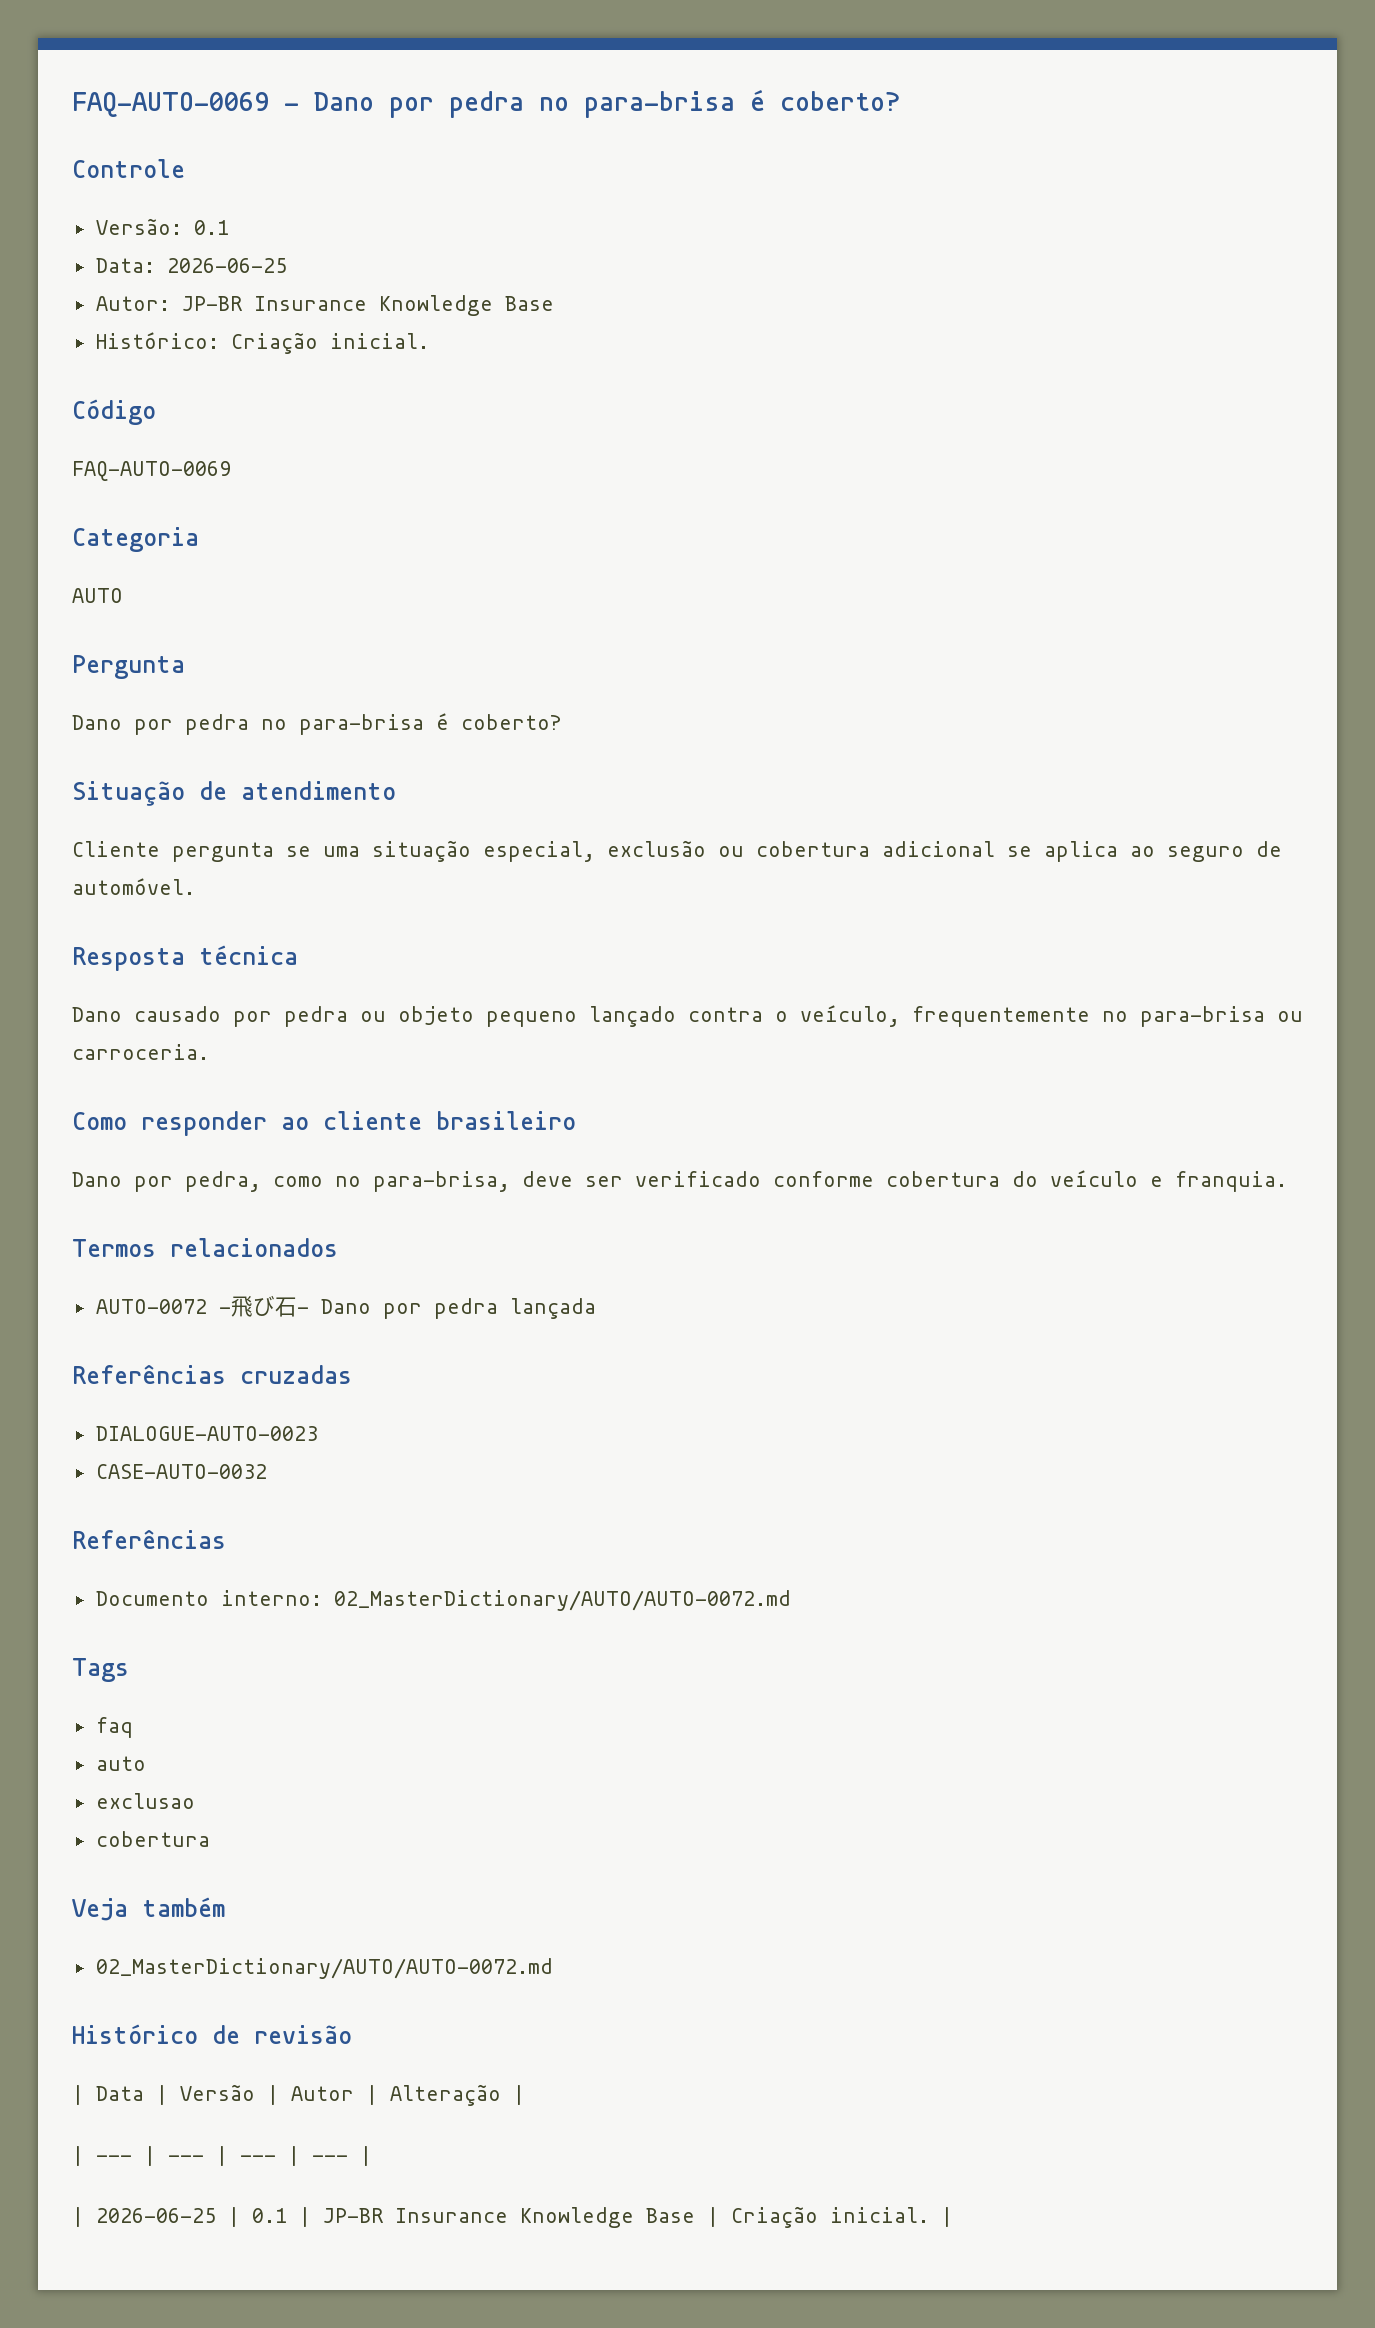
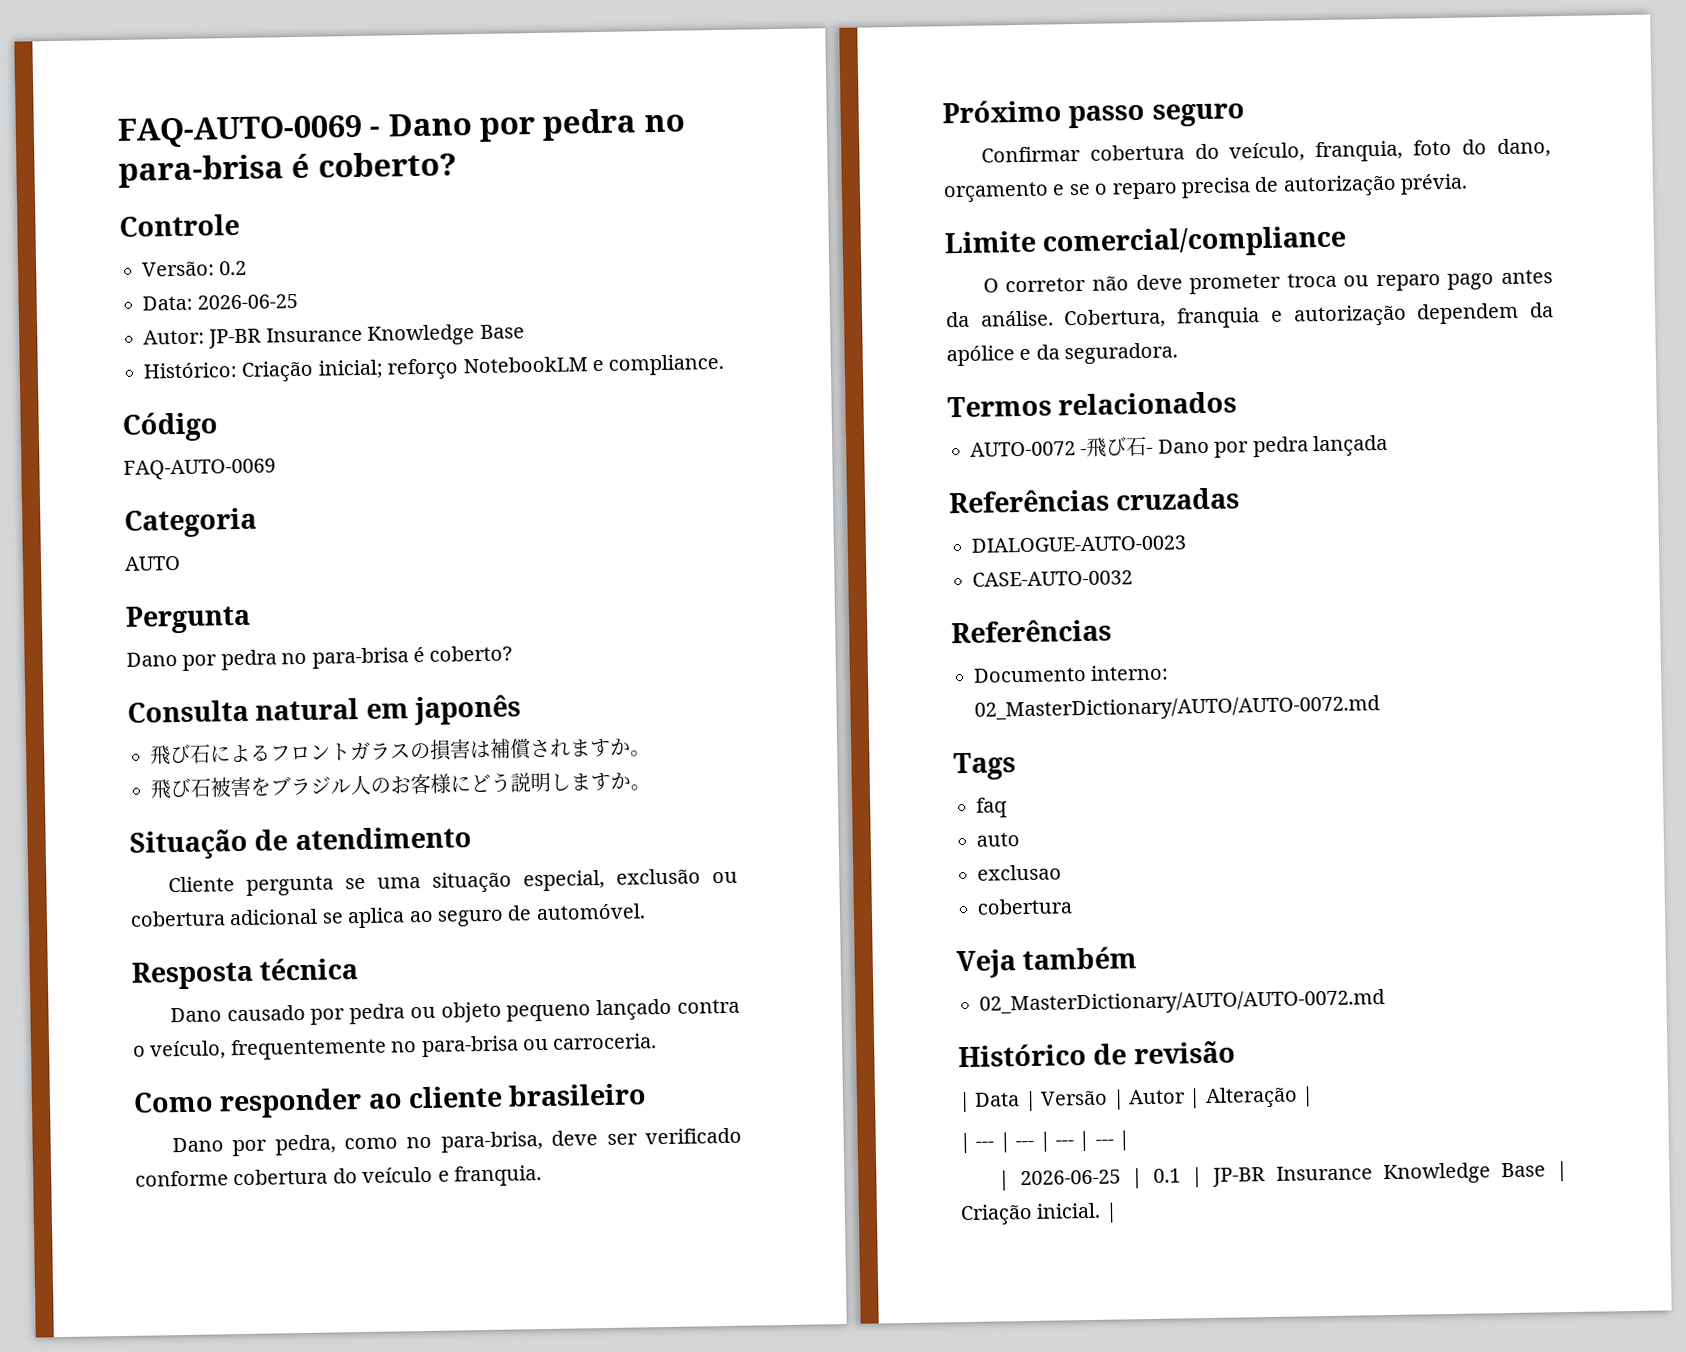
[193,220,229,235] 0.1 -> [219,260,248,276] 0.2
[329,333,429,349] inicial. -> [317,353,725,381] inicial; reforço NotebookLM e compliance.
(562, 722) none -> [127,694,521,726] [150,737,651,765] [150,771,651,799] // Consulta natural em japonês // 飛び石によるフロントガラスの損害は補償されますか。 // 飛び石被害をブラジル人のお客様にどう説明しますか。
(1287, 1181) none -> [942,99,1245,129] [980,138,1551,163] [943,173,1469,204] [944,225,1348,259] [982,269,1553,295] [945,302,1554,329] [946,342,1179,367] // Próximo passo seguro // Confirmar cobertura do veículo, franquia, foto do dano, orçamento e se o reparo precisa de autorização prévia. // Limite comercial/compliance // O corretor não deve prometer troca ou reparo pago antes da análise. Cobertura, franquia e autorização dependem da apólice e da seguradora.

